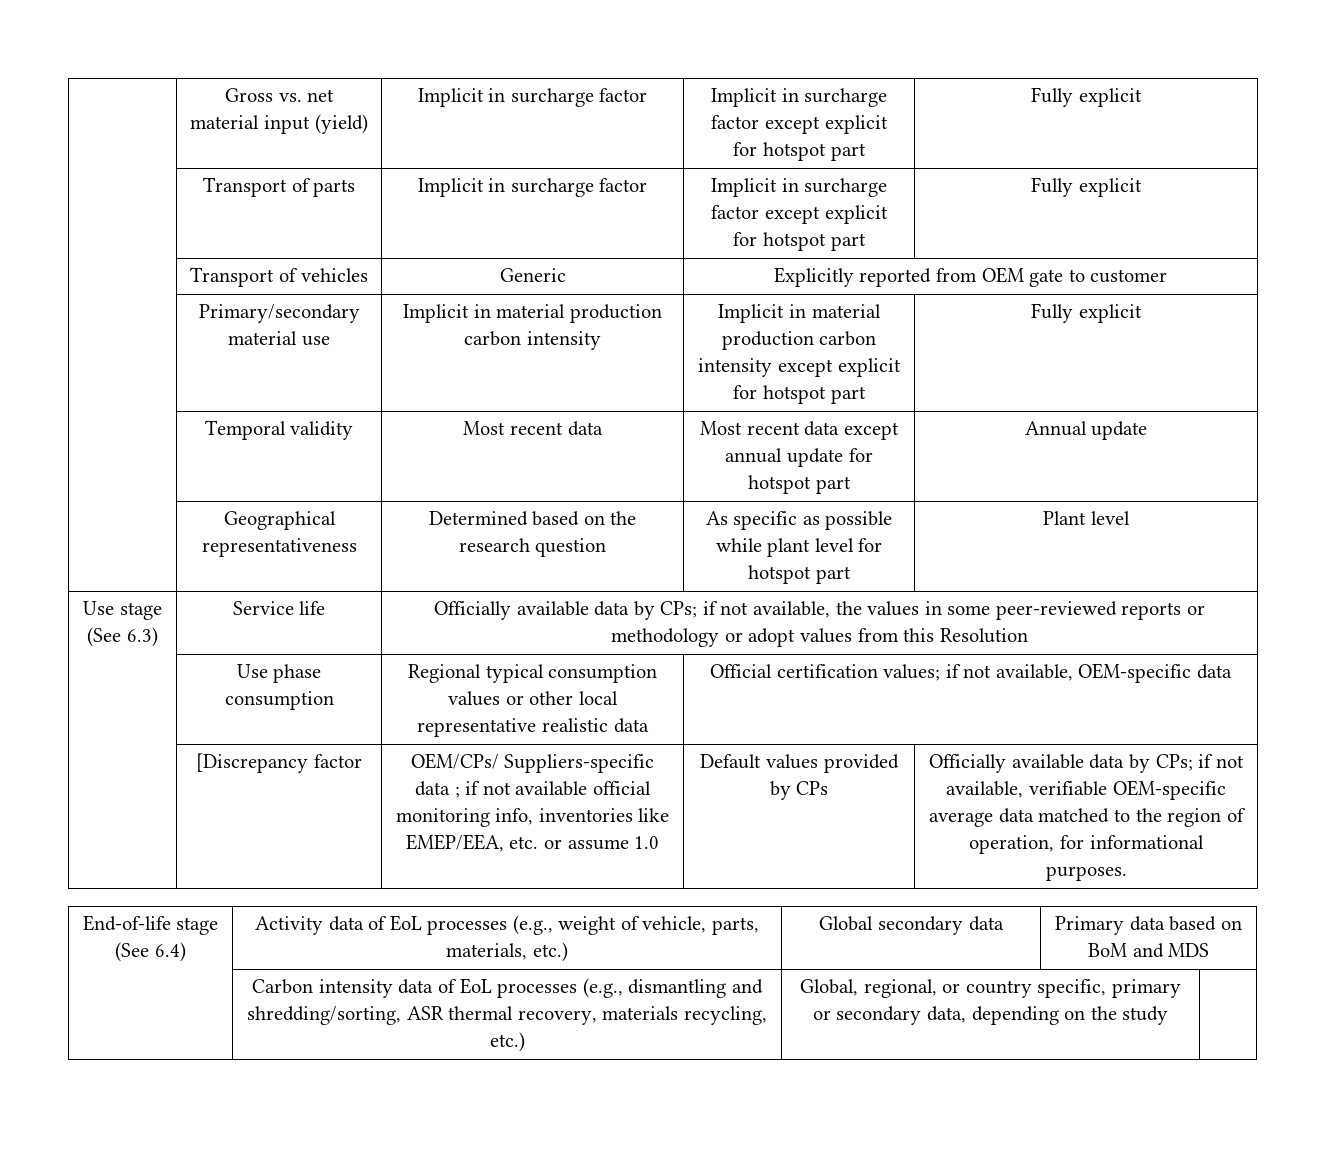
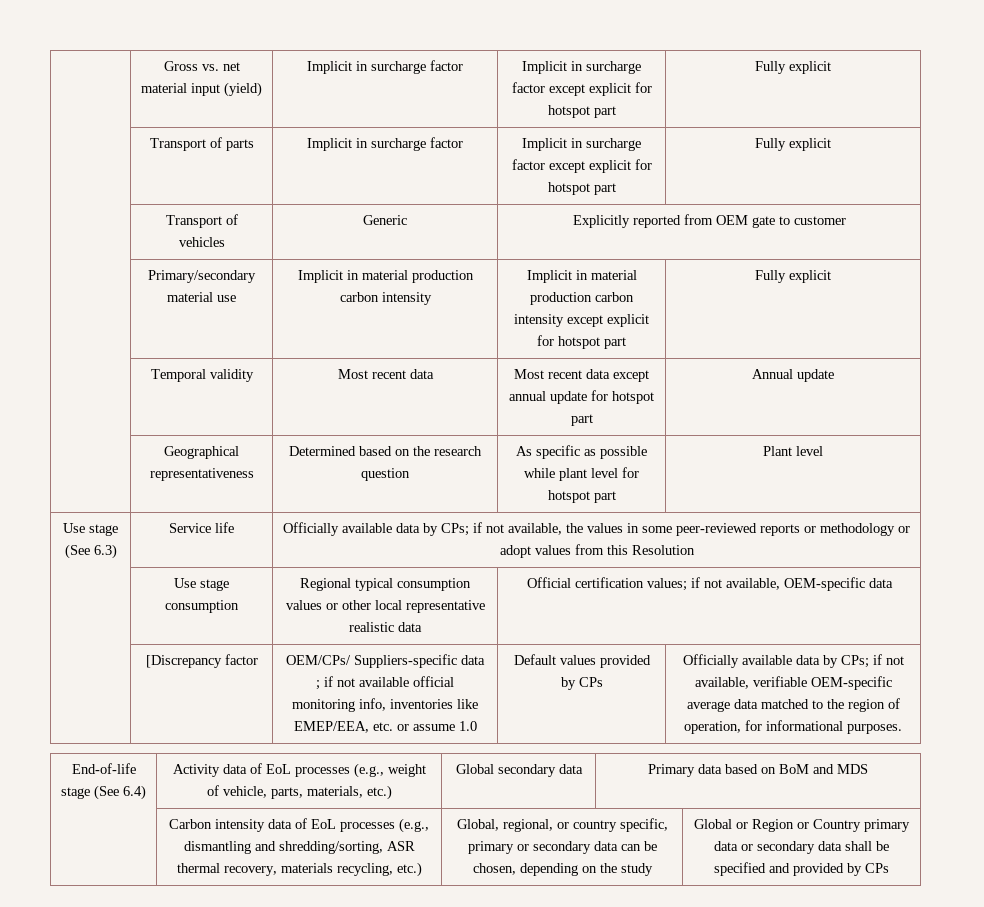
[273,664,322,683] phase -> [200,579,229,591] stage
[926,1006,966,1023] data, -> [593,841,657,851] [472,863,516,875] data can be chosen,
(1169, 1015) none -> [694,819,910,832] [714,841,889,854] [714,862,889,876] Global or Region or Country primary data or secondary data shall be specified and provided by CPs

